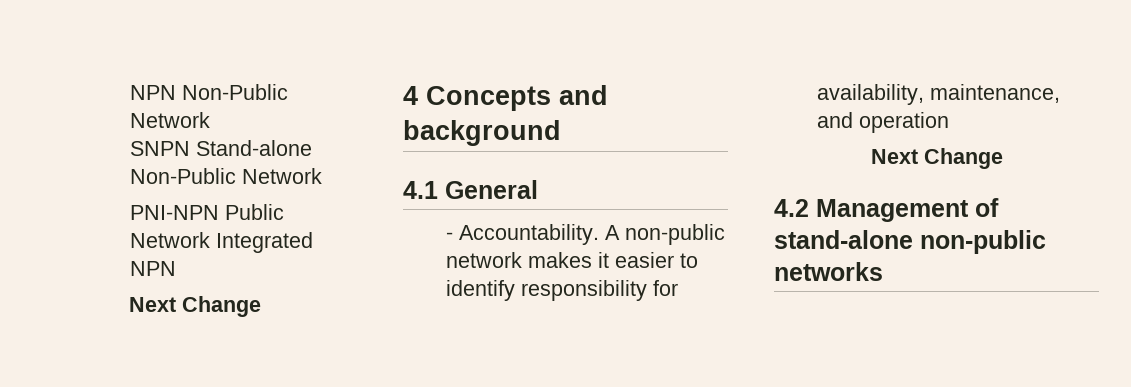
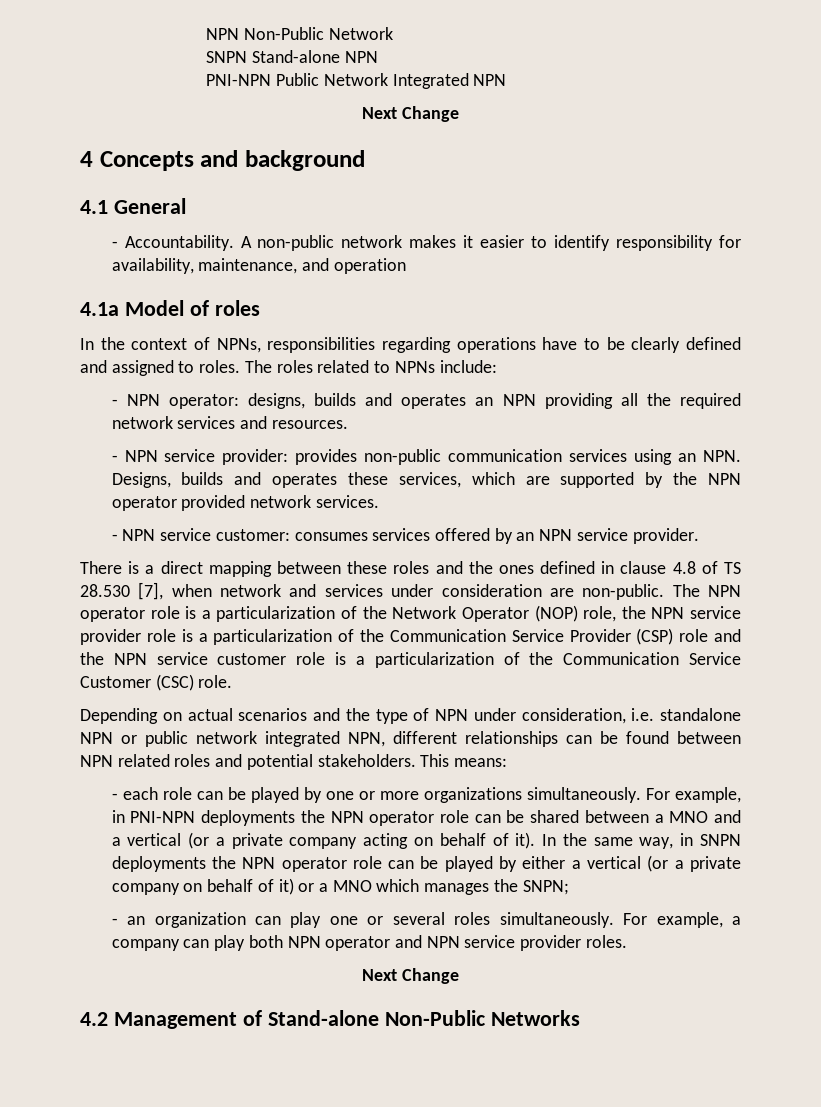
[129,168,322,184] Non-Public Network -> [344,51,378,63] NPN
(949, 122) none -> [80,300,260,316] [80,337,741,353] [80,360,497,376] [111,393,741,409] [111,416,348,429] [111,449,741,465] [111,472,741,488] [111,495,379,511] [111,528,699,544] [80,561,741,577] [80,582,742,600] [80,605,742,622] [80,628,741,645] [80,652,741,668] [80,674,233,691] [80,708,741,724] [80,731,741,747] [80,754,508,770] [111,787,742,803] [111,810,742,826] [111,832,741,849] [111,855,741,872] [111,878,569,895] [111,912,741,928] [111,935,627,951] // 4.1a Model of roles // In the context of NPNs, responsibilities regarding operations have to be clearly defined and assigned to roles. The roles related to NPNs include: // - NPN operator: designs, builds and operates an NPN providing all the required network services and resources. // - NPN service provider: provides non-public communication services using an NPN. Designs, builds and operates these services, which are supported by the NPN operator provided network services. // - NPN service customer: consumes services offered by an NPN service provider. // There is a direct mapping between these roles and the ones defined in clause 4.8 of TS 28.530 [7], when network and services under consideration are non-public. The NPN operator role is a particularization of the Network Operator (NOP) role, the NPN service provider role is a particularization of the Communication Service Provider (CSP) role and the NPN service customer role is a particularization of the Communication Service Customer (CSC) role. // Depending on actual scenarios and the type of NPN under consideration, i.e. standalone NPN or public network integrated NPN, different relationships can be found between NPN related roles and potential stakeholders. This means: // - each role can be played by one or more organizations simultaneously. For example, in PNI-NPN deployments the NPN operator role can be shared between a MNO and a vertical (or a private company acting on behalf of it). In the same way, in SNPN deployments the NPN operator role can be played by either a vertical (or a private company on behalf of it) or a MNO which manages the SNPN; // - an organization can play one or several roles simultaneously. For example, a company can play both NPN operator and NPN service provider roles.
[774,230,1046,254] [774,262,883,281] stand-alone non-public networks -> [267,1010,580,1026] Stand-alone Non-Public Networks

